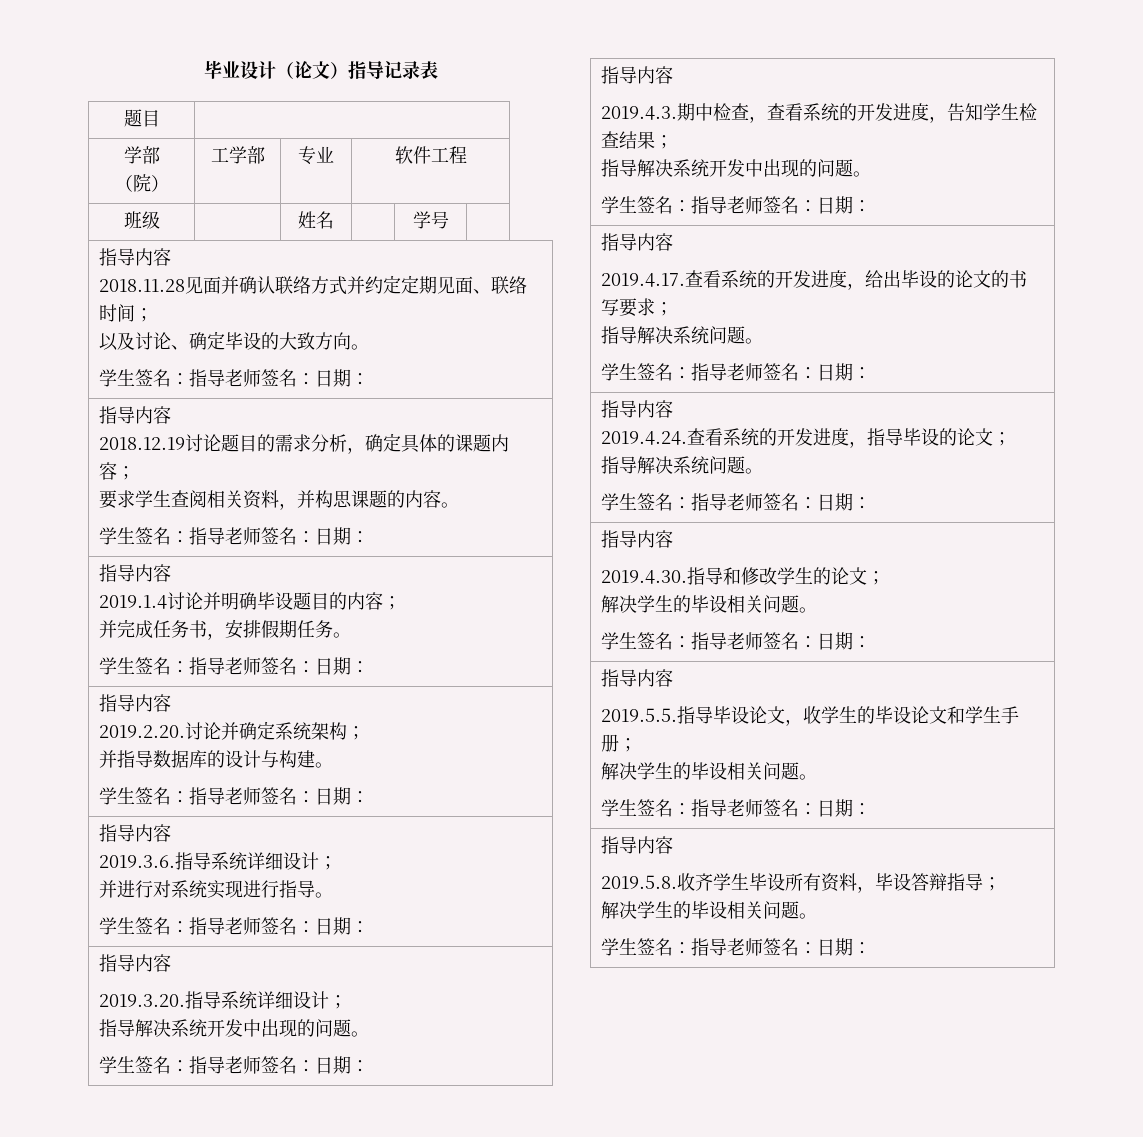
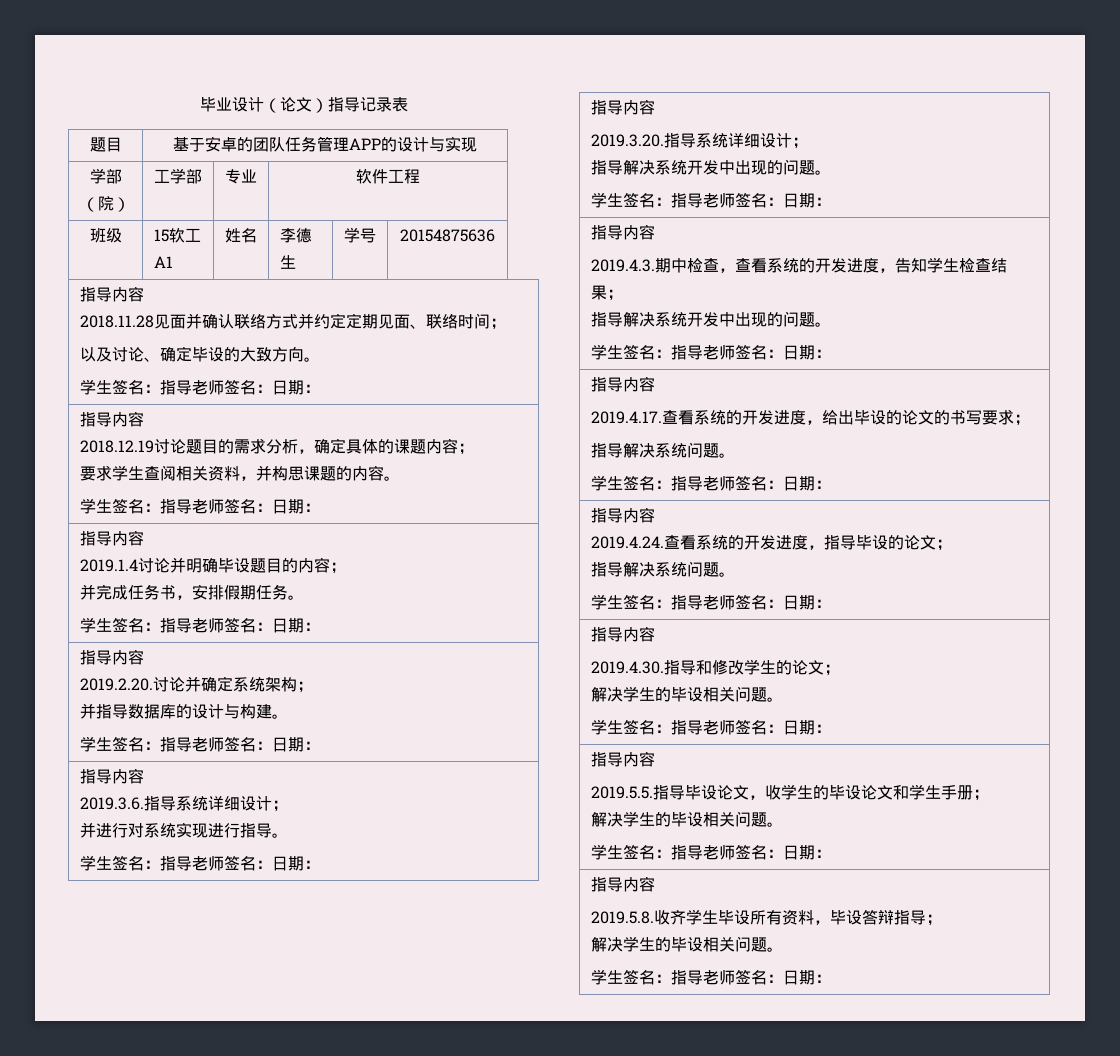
(160, 118) none -> [173,136,478,152] 基于安卓的团队任务管理APP的设计与实现
(160, 220) none -> [153,227,201,243] [153,256,173,268] 15软工A1
(334, 220) none -> [279,228,312,243] [279,255,296,269] 李德生
(449, 220) none -> [400,229,495,242] 20154875636

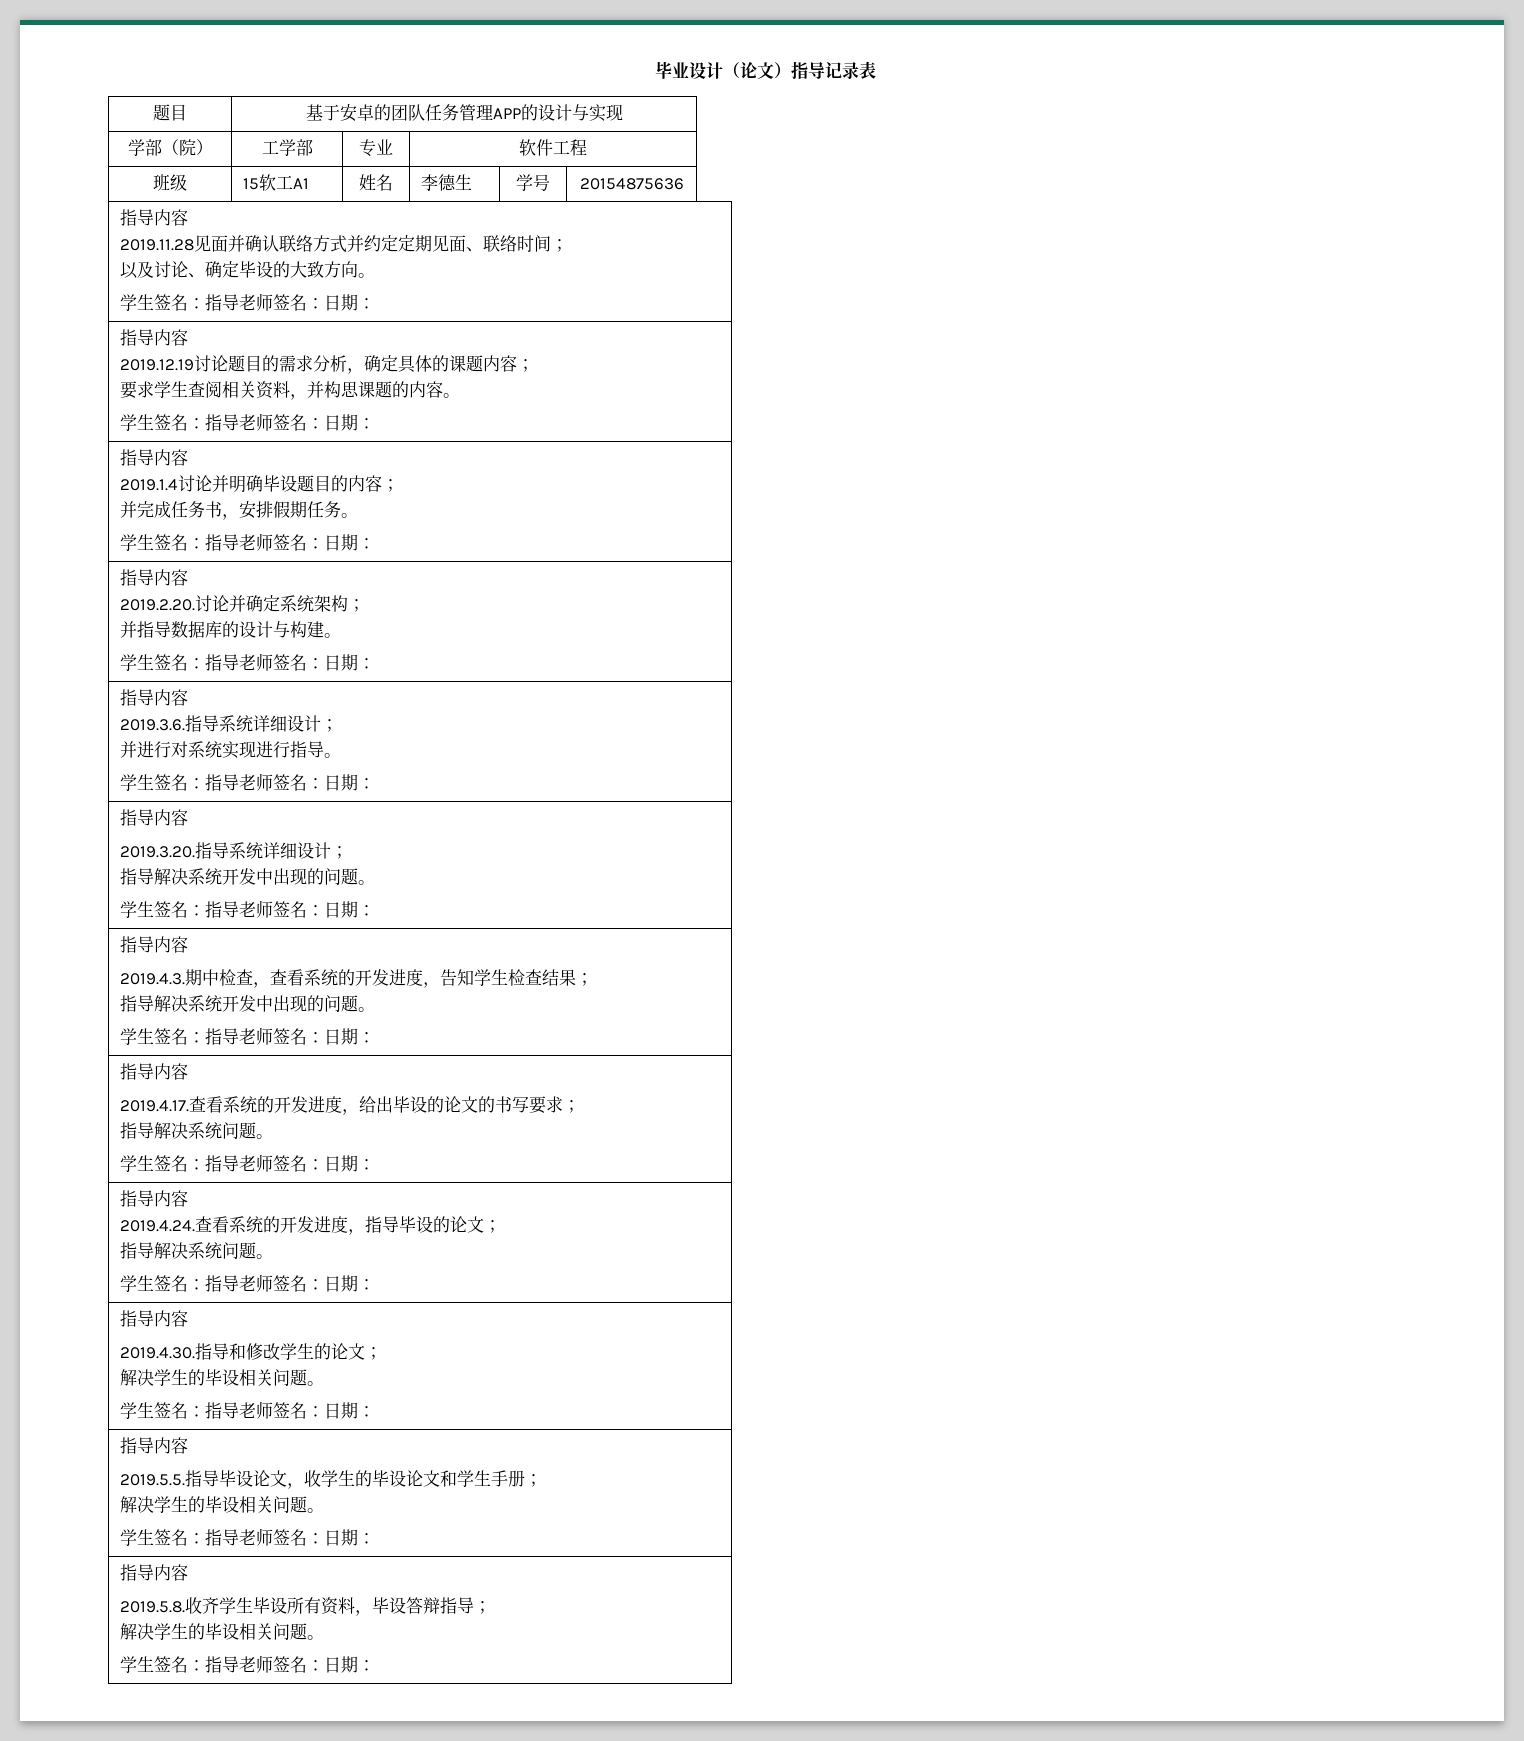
[79,315,154,328] 2018.11.28 -> [120,239,195,251] 2019.11.28
[79,440,154,453] 2018.12.19 -> [120,359,195,371] 2019.12.19

